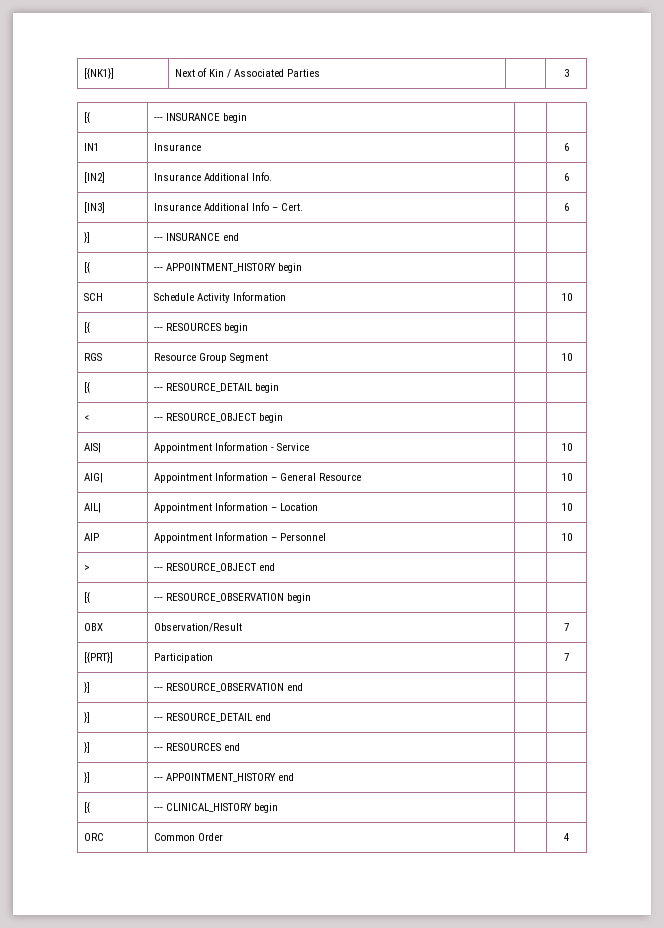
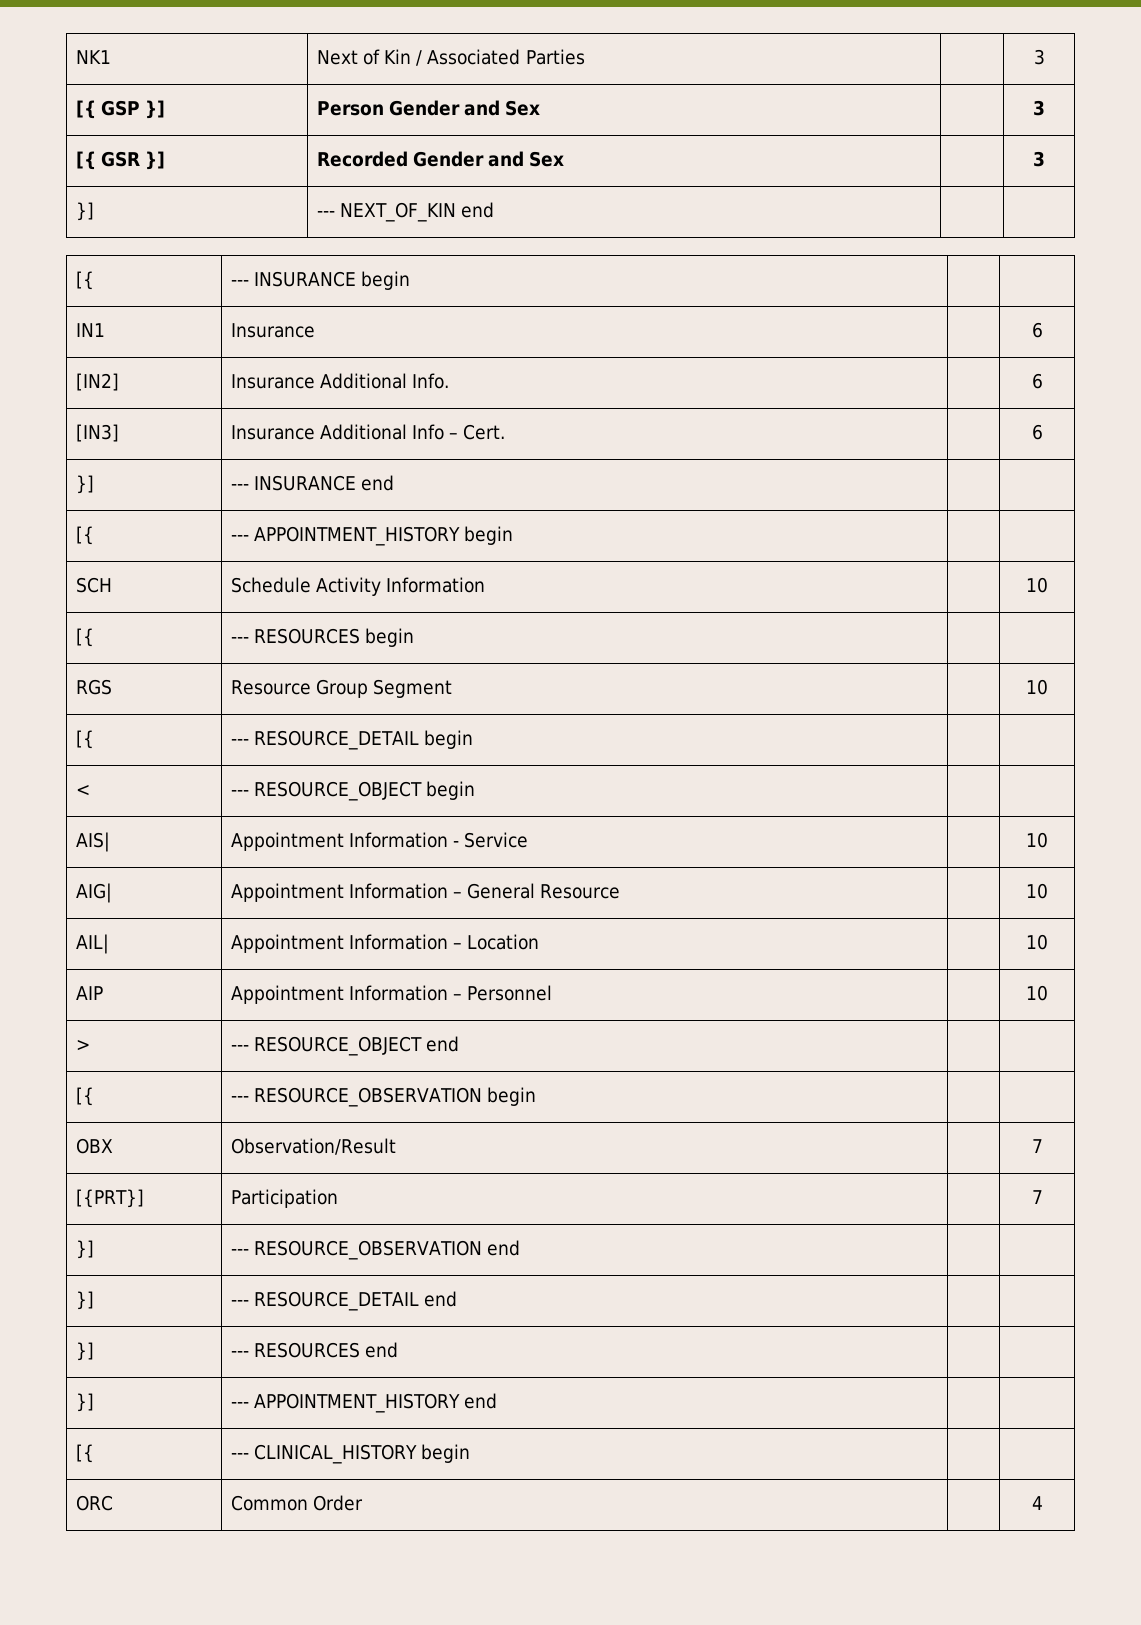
[83,68,114,79] [{NK1}] -> [75,50,111,64] NK1
(569, 73) none -> [75,100,166,119] [316,100,541,116] [1033,100,1045,116] [75,151,166,170] [316,151,565,167] [1033,151,1045,167] [75,202,94,221] [316,202,495,222] // [{ GSP }] | Person Gender and Sex | | 3 // [{ GSR }] | Recorded Gender and Sex | | 3 // }] | --- NEXT_OF_KIN end | |

